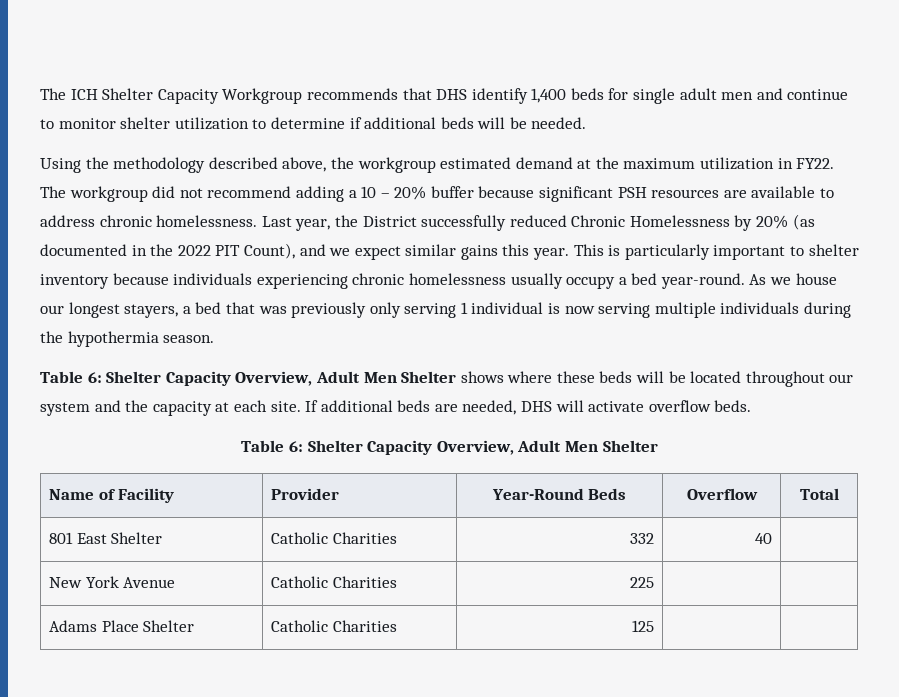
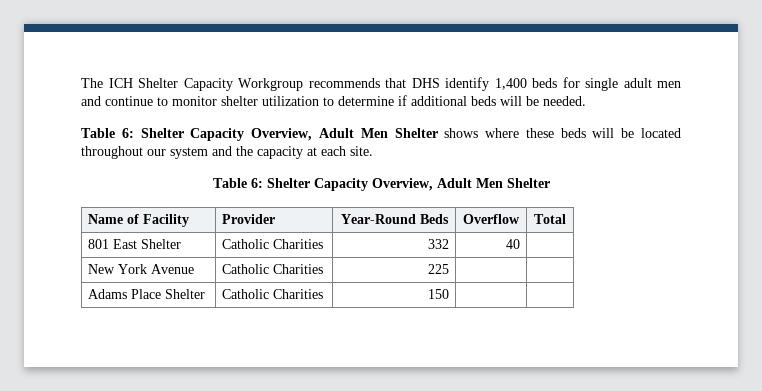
[40,157,835,173] [40,186,835,202] [40,214,815,231] [40,243,859,260] [40,273,837,289] [40,302,852,318] [40,331,215,347] // Using the methodology described above, the workgroup estimated demand at the maximum utilization in FY22. The workgroup did not recommend adding a 10 – 20% buffer because significant PSH resources are available to address chronic homelessness. Last year, the District successfully reduced Chronic Homelessness by 20% (as documented in the 2022 PIT Count), and we expect similar gains this year. This is particularly important to shelter inventory because individuals experiencing chronic homelessness usually occupy a bed year-round. As we house our longest stayers, a bed that was previously only serving 1 individual is now serving multiple individuals during the hypothermia season. -> (586, 101) none
[305,400,752,415] If additional beds are needed, DHS will activate overflow beds. -> (373, 151) none
[632,620,655,632] 125 -> [427,289,449,299] 150

